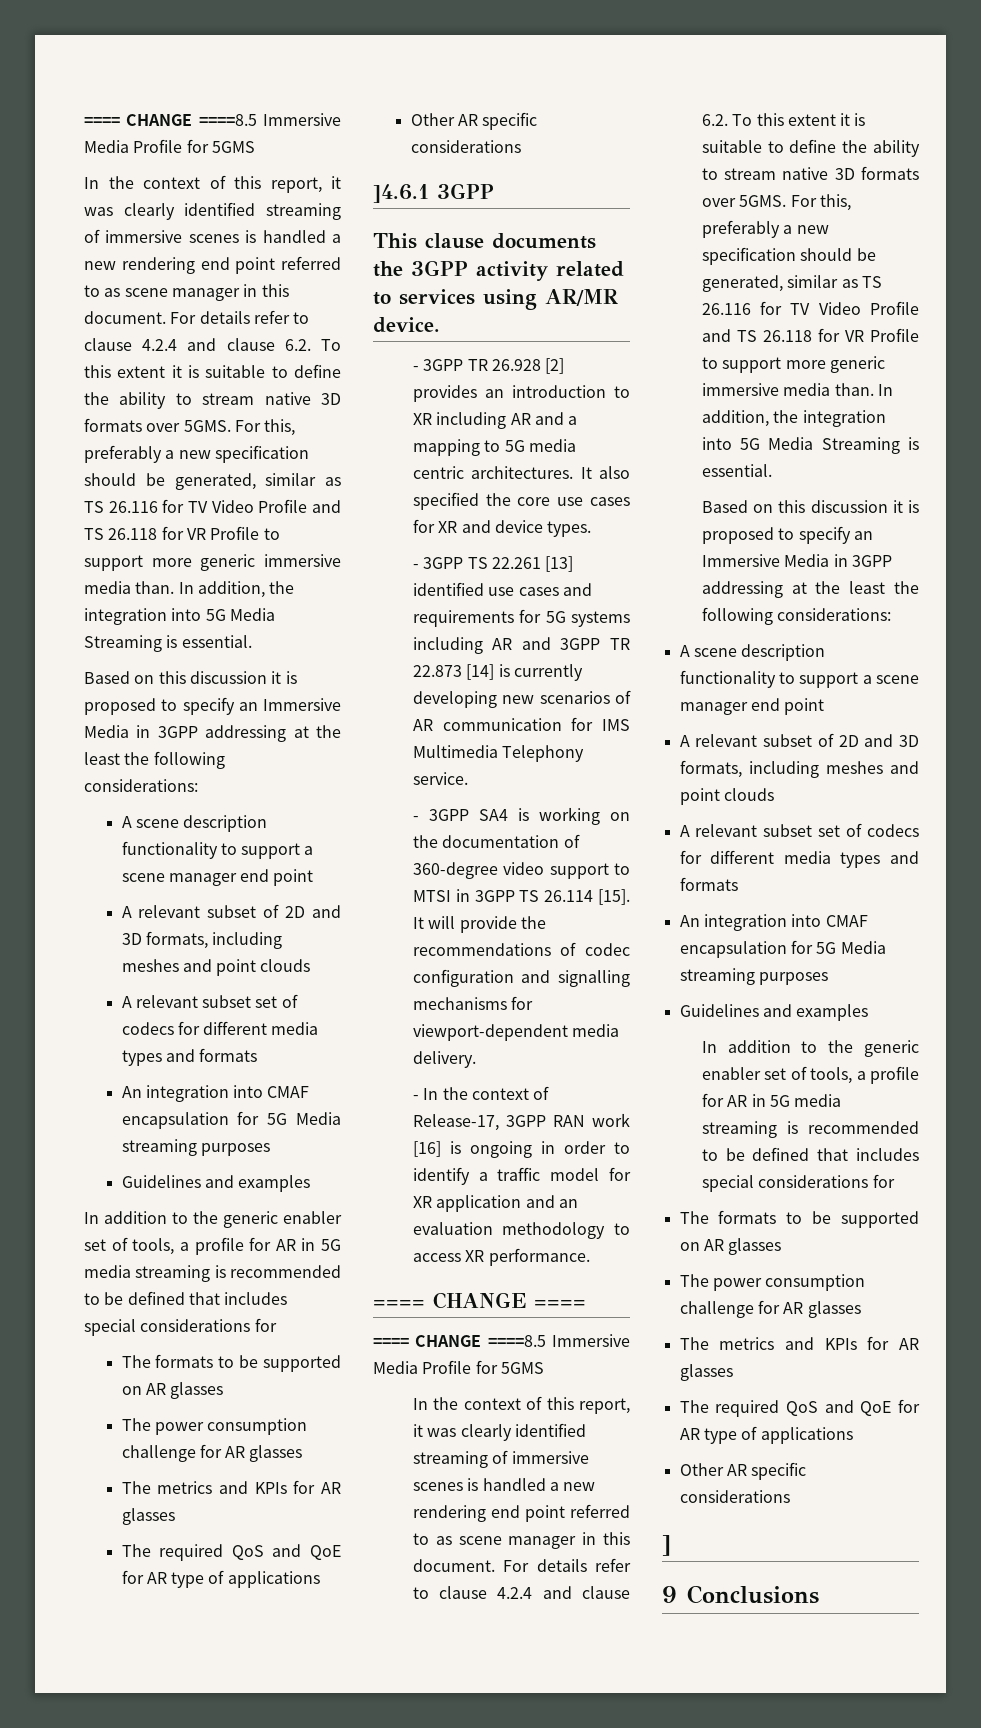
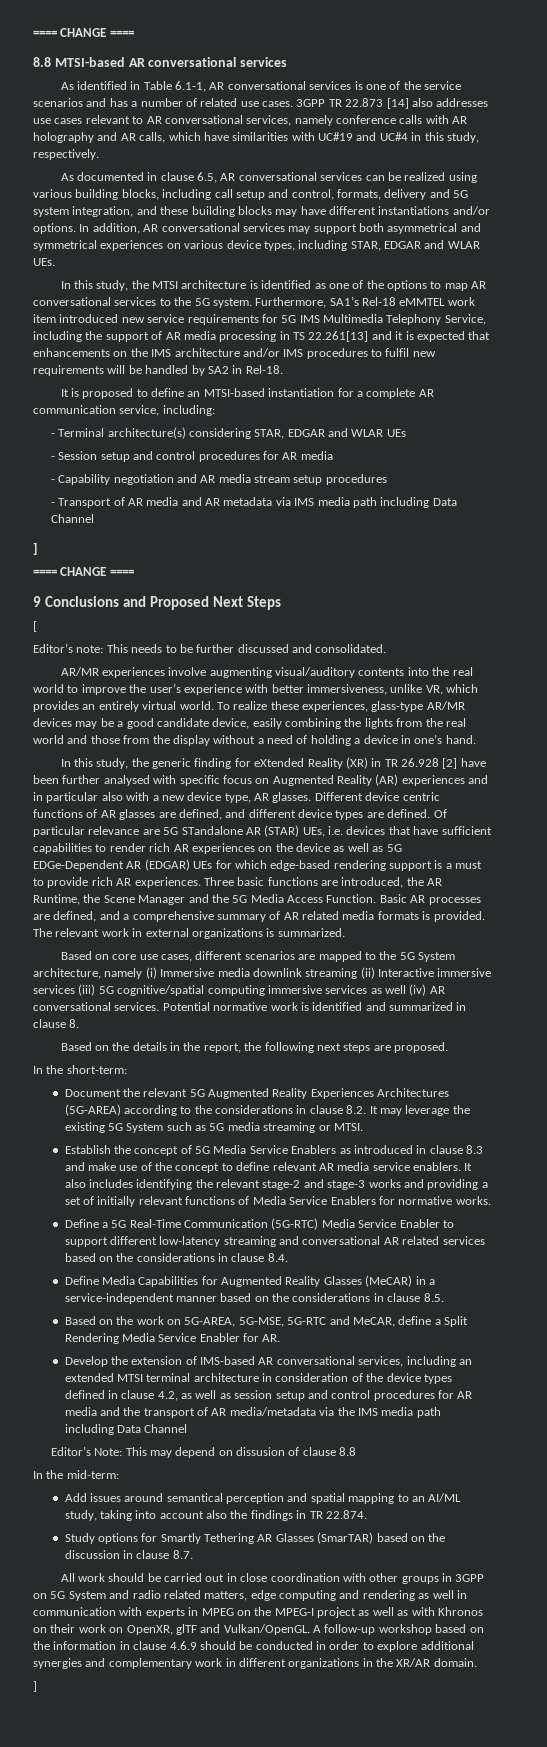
[84,113,341,126] [84,139,255,153] [84,175,341,193] [84,202,341,220] [84,229,341,243] [84,256,341,274] [84,284,289,301] [84,310,310,324] [84,338,341,351] [84,364,342,378] [84,392,341,409] [84,418,296,436] [84,445,309,463] [84,473,341,490] [84,499,341,513] [84,526,280,540] [84,554,341,571] [84,581,295,598] [84,608,275,625] [84,635,252,652] [84,671,297,684] [84,697,341,715] [84,725,341,742] [84,751,225,769] [84,779,198,792] [121,815,268,832] [121,841,314,859] [121,869,314,886] [121,904,341,918] [121,931,283,949] [121,959,311,976] [121,994,298,1008] [121,1021,319,1035] [121,1048,258,1066] [121,1085,310,1102] [121,1111,341,1129] [121,1139,270,1156] [121,1175,311,1192] [84,1211,342,1228] [84,1237,341,1255] [84,1265,341,1282] [84,1291,288,1305] [84,1318,277,1336] [121,1354,341,1372] [121,1382,224,1399] [121,1418,308,1435] [121,1444,303,1462] [121,1480,342,1494] [121,1508,175,1525] [121,1544,341,1561] [121,1570,320,1588] [410,112,538,130] [410,140,521,153] [373,183,494,203] [373,233,596,249] [373,260,624,281] [373,289,618,310] [373,317,440,333] [412,358,565,374] [412,385,630,402] [412,412,578,429] [412,439,576,456] [412,466,630,479] [412,492,630,510] [412,519,592,537] [412,556,574,572] [412,582,592,596] [412,609,630,627] [412,637,630,654] [412,664,583,681] [412,690,631,708] [412,717,630,731] [412,745,585,762] [412,772,468,785] [412,807,630,825] [412,834,580,848] [412,862,630,879] [412,889,630,905] [412,916,546,933] [412,942,630,956] [412,969,630,987] [412,996,534,1010] [412,1024,620,1041] [412,1051,476,1068] [412,1086,550,1100] [412,1113,630,1131] [412,1141,630,1158] [412,1167,631,1185] [412,1195,578,1212] [412,1222,630,1239] [412,1248,590,1266] [373,1292,586,1309] [373,1334,630,1347] [373,1360,544,1374] [412,1396,630,1414] [412,1423,586,1441] [412,1450,589,1468] [412,1478,596,1491] [412,1504,630,1522] [412,1532,630,1549] [412,1558,631,1572] [412,1586,630,1599] [701,113,866,126] [701,139,920,157] [701,166,919,180] [701,194,851,211] [701,220,829,238] [701,247,876,265] [701,275,882,292] [701,301,919,315] [701,328,919,342] [701,356,885,373] [701,383,893,396] [701,410,886,427] [701,437,919,454] [701,464,772,477] [701,500,919,513] [701,526,873,544] [701,554,892,567] [701,581,919,598] [701,607,892,625] [679,644,826,661] [679,670,919,688] [679,698,825,715] [679,733,919,747] [679,760,919,778] [679,788,774,805] [679,823,919,837] [679,850,919,868] [679,877,738,891] [679,914,868,931] [679,940,886,958] [679,968,828,985] [679,1004,869,1021] [701,1040,919,1057] [701,1066,919,1084] [701,1093,842,1107] [701,1121,919,1138] [701,1147,919,1161] [701,1174,895,1192] [679,1210,919,1228] [679,1238,782,1255] [679,1274,866,1291] [679,1300,861,1318] [679,1336,919,1350] [679,1364,733,1381] [679,1399,920,1417] [679,1426,853,1444] [679,1462,807,1480] [679,1490,790,1503] [662,1535,671,1556] [662,1585,819,1604] ==== CHANGE ====8.5 Immersive Media Profile for 5GMS // In the context of this report, it was clearly identified streaming of immersive scenes is handled a new rendering end point referred to as scene manager in this document. For details refer to clause 4.2.4 and clause 6.2. To this extent it is suitable to define the ability to stream native 3D formats over 5GMS. For this, preferably a new specification should be generated, similar as TS 26.116 for TV Video Profile and TS 26.118 for VR Profile to support more generic immersive media than. In addition, the integration into 5G Media Streaming is essential. // Based on this discussion it is proposed to specify an Immersive Media in 3GPP addressing at the least the following considerations: // A scene description functionality to support a scene manager end point // A relevant subset of 2D and 3D formats, including meshes and point clouds // A relevant subset set of codecs for different media types and formats // An integration into CMAF encapsulation for 5G Media streaming purposes // Guidelines and examples // In addition to the generic enabler set of tools, a profile for AR in 5G media streaming is recommended to be defined that includes special considerations for // The formats to be supported on AR glasses // The power consumption challenge for AR glasses // The metrics and KPIs for AR glasses // The required QoS and QoE for AR type of applications // Other AR specific considerations // ]4.6.1 3GPP // This clause documents the 3GPP activity related to services using AR/MR device. // - 3GPP TR 26.928 [2] provides an introduction to XR including AR and a mapping to 5G media centric architectures. It also specified the core use cases for XR and device types. // - 3GPP TS 22.261 [13] identified use cases and requirements for 5G systems including AR and 3GPP TR 22.873 [14] is currently developing new scenarios of AR communication for IMS Multimedia Telephony service. // - 3GPP SA4 is working on the documentation of 360-degree video support to MTSI in 3GPP TS 26.114 [15]. It will provide the recommendations of codec configuration and signalling mechanisms for viewport-dependent media delivery. // - In the context of Release-17, 3GPP RAN work [16] is ongoing in order to identify a traffic model for XR application and an evaluation methodology to access XR performance. // ==== CHANGE ==== // ==== CHANGE ====8.5 Immersive Media Profile for 5GMS // In the context of this report, it was clearly identified streaming of immersive scenes is handled a new rendering end point referred to as scene manager in this document. For details refer to clause 4.2.4 and clause 6.2. To this extent it is suitable to define the ability to stream native 3D formats over 5GMS. For this, preferably a new specification should be generated, similar as TS 26.116 for TV Video Profile and TS 26.118 for VR Profile to support more generic immersive media than. In addition, the integration into 5G Media Streaming is essential. // Based on this discussion it is proposed to specify an Immersive Media in 3GPP addressing at the least the following considerations: // A scene description functionality to support a scene manager end point // A relevant subset of 2D and 3D formats, including meshes and point clouds // A relevant subset set of codecs for different media types and formats // An integration into CMAF encapsulation for 5G Media streaming purposes // Guidelines and examples // In addition to the generic enabler set of tools, a profile for AR in 5G media streaming is recommended to be defined that includes special considerations for // The formats to be supported on AR glasses // The power consumption challenge for AR glasses // The metrics and KPIs for AR glasses // The required QoS and QoE for AR type of applications // Other AR specific considerations // ] // 9 Conclusions -> [33,28,134,37] [33,57,288,67] [60,81,462,92] [33,98,489,109] [33,115,468,126] [33,132,479,143] [33,149,99,160] [60,172,477,183] [33,189,469,200] [33,206,490,217] [33,223,481,234] [33,240,480,251] [33,258,55,266] [60,280,487,291] [33,296,475,308] [33,314,486,325] [33,331,491,342] [33,348,436,359] [33,365,283,376] [60,388,434,399] [33,405,215,416] [50,427,406,439] [50,451,333,462] [50,474,387,485] [50,497,457,508] [50,514,94,523] [33,542,38,555] [33,567,134,576] [33,596,281,610] [33,621,37,632] [33,643,387,653] [60,667,473,678] [33,683,479,695] [33,701,465,712] [33,718,466,729] [33,734,476,746] [60,757,486,769] [33,774,489,786] [33,792,440,803] [33,809,447,820] [33,825,492,837] [33,843,402,854] [33,859,483,871] [33,877,443,888] [33,894,481,905] [33,911,485,922] [33,928,345,939] [60,951,456,962] [33,967,492,979] [33,984,445,996] [33,1002,467,1011] [33,1019,80,1028] [60,1042,449,1053] [33,1065,127,1074] [64,1088,450,1099] [64,1104,470,1116] [64,1122,363,1133] [64,1145,484,1156] [64,1162,473,1173] [64,1179,488,1190] [64,1196,491,1207] [64,1218,454,1230] [64,1236,485,1247] [64,1253,288,1262] [64,1275,435,1287] [64,1293,444,1304] [64,1316,469,1327] [64,1333,281,1344] [64,1356,472,1367] [64,1373,452,1384] [64,1390,473,1401] [64,1407,441,1418] [64,1424,188,1435] [50,1446,357,1458] [33,1470,119,1479] [64,1493,462,1504] [64,1510,367,1521] [64,1532,446,1544] [64,1550,193,1559] [60,1573,485,1584] [33,1590,467,1601] [33,1607,483,1618] [33,1624,484,1635] [33,1641,474,1652] [33,1658,477,1669] [33,1681,37,1692] ==== CHANGE ==== // 8.8 MTSI-based AR conversational services // As identified in Table 6.1-1, AR conversational services is one of the service scenarios and has a number of related use cases. 3GPP TR 22.873 [14] also addresses use cases relevant to AR conversational services, namely conference calls with AR holography and AR calls, which have similarities with UC#19 and UC#4 in this study, respectively. // As documented in clause 6.5, AR conversational services can be realized using various building blocks, including call setup and control, formats, delivery and 5G system integration, and these building blocks may have different instantiations and/or options. In addition, AR conversational services may support both asymmetrical and symmetrical experiences on various device types, including STAR, EDGAR and WLAR UEs. // In this study, the MTSI architecture is identified as one of the options to map AR conversational services to the 5G system. Furthermore, SA1’s Rel-18 eMMTEL work item introduced new service requirements for 5G IMS Multimedia Telephony Service, including the support of AR media processing in TS 22.261[13] and it is expected that enhancements on the IMS architecture and/or IMS procedures to fulfil new requirements will be handled by SA2 in Rel-18. // It is proposed to define an MTSI-based instantiation for a complete AR communication service, including: // - Terminal architecture(s) considering STAR, EDGAR and WLAR UEs // - Session setup and control procedures for AR media // - Capability negotiation and AR media stream setup procedures // - Transport of AR media and AR metadata via IMS media path including Data Channel // ] // ==== CHANGE ==== // 9 Conclusions and Proposed Next Steps // [ // Editor’s note: This needs to be further discussed and consolidated. // AR/MR experiences involve augmenting visual/auditory contents into the real world to improve the user’s experience with better immersiveness, unlike VR, which provides an entirely virtual world. To realize these experiences, glass-type AR/MR devices may be a good candidate device, easily combining the lights from the real world and those from the display without a need of holding a device in one’s hand. // In this study, the generic finding for eXtended Reality (XR) in TR 26.928 [2] have been further analysed with specific focus on Augmented Reality (AR) experiences and in particular also with a new device type, AR glasses. Different device centric functions of AR glasses are defined, and different device types are defined. Of particular relevance are 5G STandalone AR (STAR) UEs, i.e. devices that have sufficient capabilities to render rich AR experiences on the device as well as 5G EDGe-Dependent AR (EDGAR) UEs for which edge-based rendering support is a must to provide rich AR experiences. Three basic functions are introduced, the AR Runtime, the Scene Manager and the 5G Media Access Function. Basic AR processes are defined, and a comprehensive summary of AR related media formats is provided. The relevant work in external organizations is summarized. // Based on core use cases, different scenarios are mapped to the 5G System architecture, namely (i) Immersive media downlink streaming (ii) Interactive immersive services (iii) 5G cognitive/spatial computing immersive services as well (iv) AR conversational services. Potential normative work is identified and summarized in clause 8. // Based on the details in the report, the following next steps are proposed. // In the short-term: // Document the relevant 5G Augmented Reality Experiences Architectures (5G-AREA) according to the considerations in clause 8.2. It may leverage the existing 5G System such as 5G media streaming or MTSI. // Establish the concept of 5G Media Service Enablers as introduced in clause 8.3 and make use of the concept to define relevant AR media service enablers. It also includes identifying the relevant stage-2 and stage-3 works and providing a set of initially relevant functions of Media Service Enablers for normative works. // Define a 5G Real-Time Communication (5G-RTC) Media Service Enabler to support different low-latency streaming and conversational AR related services based on the considerations in clause 8.4. // Define Media Capabilities for Augmented Reality Glasses (MeCAR) in a service-independent manner based on the considerations in clause 8.5. // Based on the work on 5G-AREA, 5G-MSE, 5G-RTC and MeCAR, define a Split Rendering Media Service Enabler for AR. // Develop the extension of IMS-based AR conversational services, including an extended MTSI terminal architecture in consideration of the device types defined in clause 4.2, as well as session setup and control procedures for AR media and the transport of AR media/metadata via the IMS media path including Data Channel // Editor’s Note: This may depend on dissusion of clause 8.8 // In the mid-term: // Add issues around semantical perception and spatial mapping to an AI/ML study, taking into account also the findings in TR 22.874. // Study options for Smartly Tethering AR Glasses (SmarTAR) based on the discussion in clause 8.7. // All work should be carried out in close coordination with other groups in 3GPP on 5G System and radio related matters, edge computing and rendering as well in communication with experts in MPEG on the MPEG-I project as well as with Khronos on their work on OpenXR, glTF and Vulkan/OpenGL. A follow-up workshop based on the information in clause 4.6.9 should be conducted in order to explore additional synergies and complementary work in different organizations in the XR/AR domain. // ]

